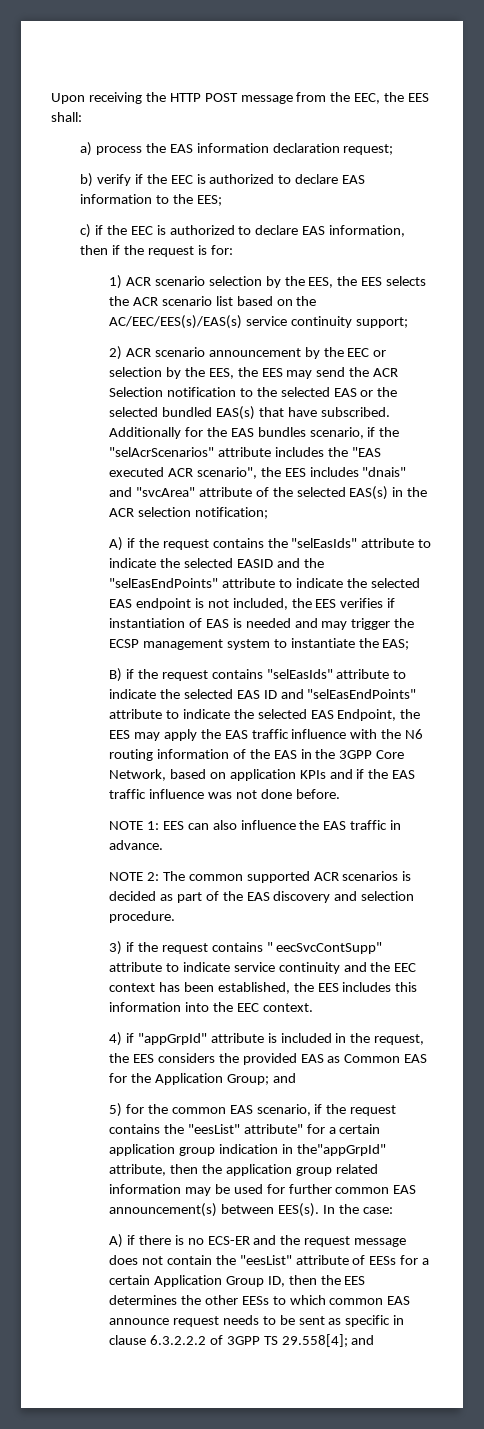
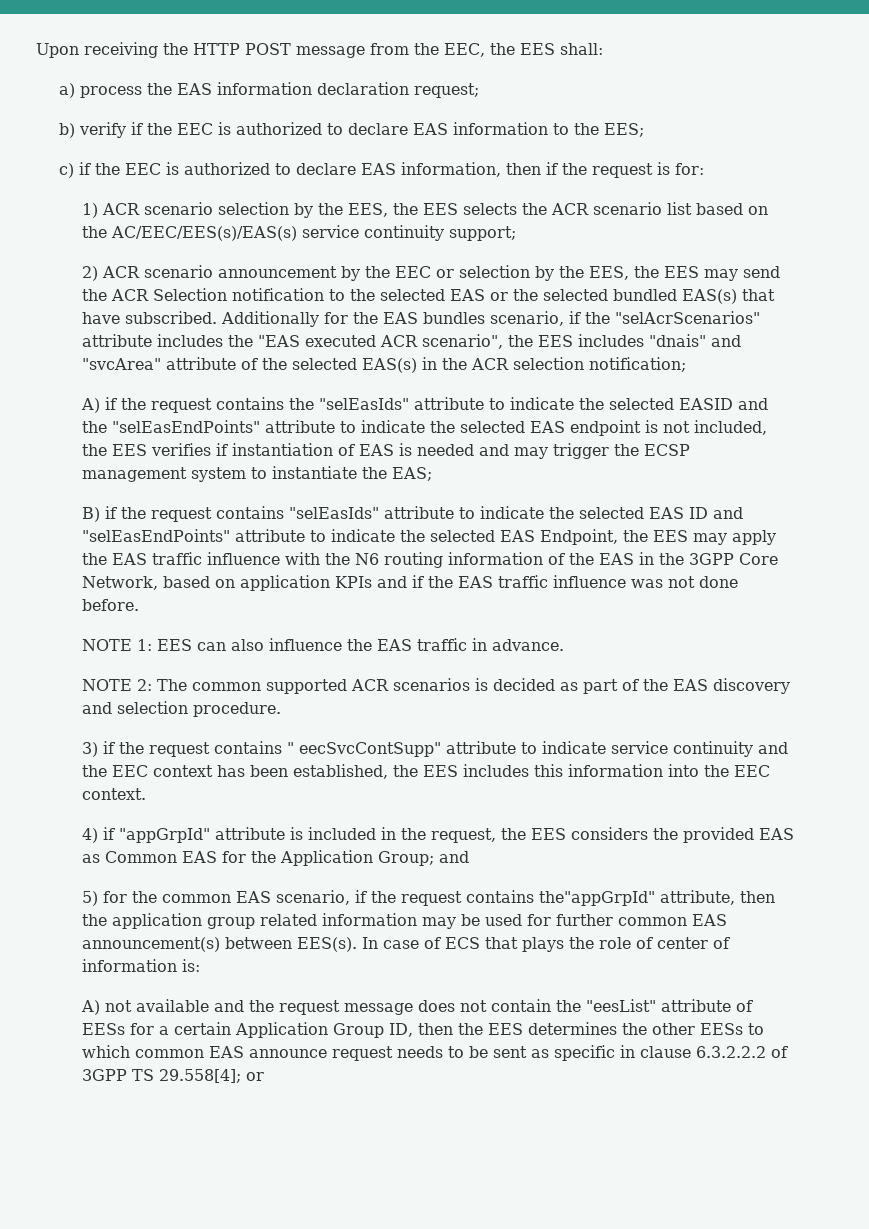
[163,1124,381,1134] [108,1144,293,1156] the "eesList" attribute" for a certain application group indication in -> (534, 896) none
[338,1204,393,1214] [108,1234,250,1248] the case: // A) if there is no ECS-ER -> [382,937,730,952] [81,959,200,972] [80,999,209,1015] case of ECS that plays the role of center of information is: // A) not available
[351,1335,375,1345] and -> [245,1072,264,1081] or

